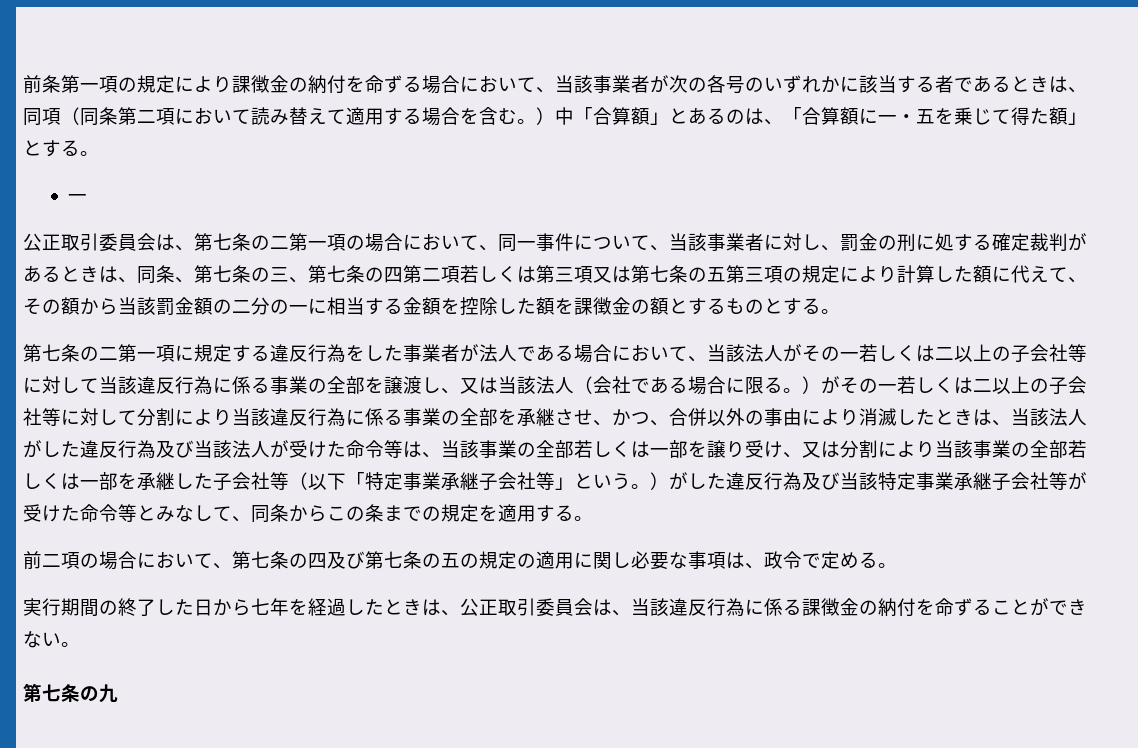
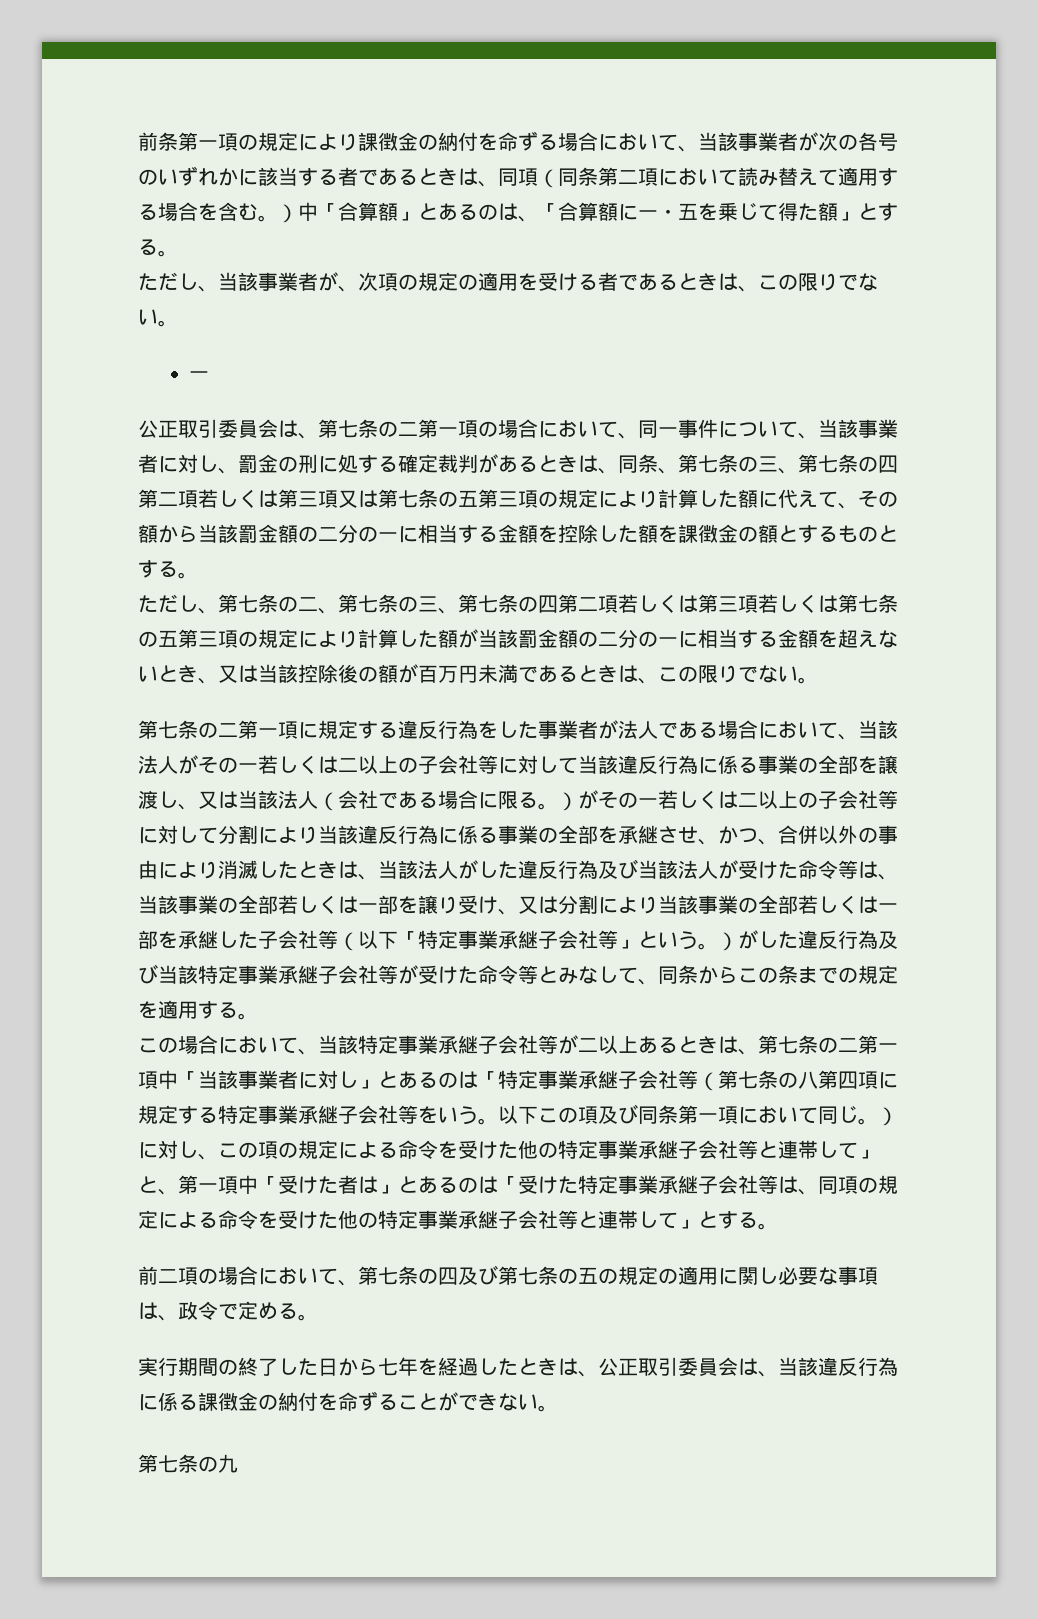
(99, 153) none -> [138,272,878,292] [138,309,178,327] // ただし、当該事業者が、次項の規定の適用を受ける者であるときは、この限りでない。
(840, 311) none -> [138,594,898,614] [138,629,898,648] [138,664,818,684] // ただし、第七条の二、第七条の三、第七条の四第二項若しくは第三項若しくは第七条の五第三項の規定により計算した額が当該罰金額の二分の一に相当する金額を超えないとき、又は当該控除後の額が百万円未満であるときは、この限りでない。
(593, 518) none -> [138,1035,898,1055] [138,1070,898,1091] [138,1104,898,1126] [138,1140,878,1160] [138,1175,898,1195] [138,1210,778,1230] // この場合において、当該特定事業承継子会社等が二以上あるときは、第七条の二第一項中「当該事業者に対し」とあるのは「特定事業承継子会社等（第七条の八第四項に規定する特定事業承継子会社等をいう。以下この項及び同条第一項において同じ。）に対し、この項の規定による命令を受けた他の特定事業承継子会社等と連帯して」と、第一項中「受けた者は」とあるのは「受けた特定事業承継子会社等は、同項の規定による命令を受けた他の特定事業承継子会社等と連帯して」とする。

